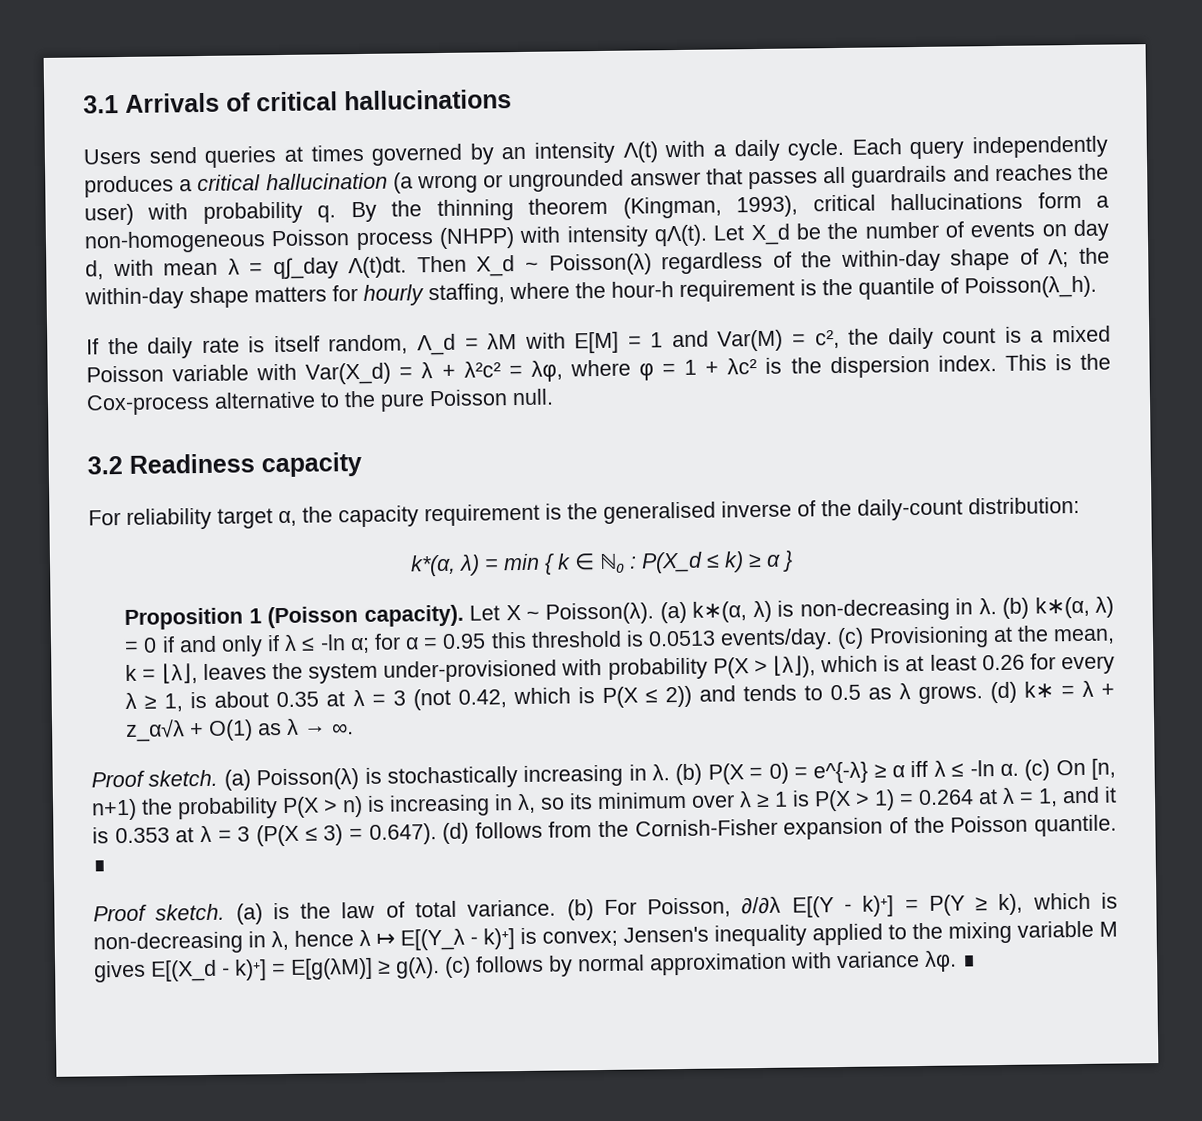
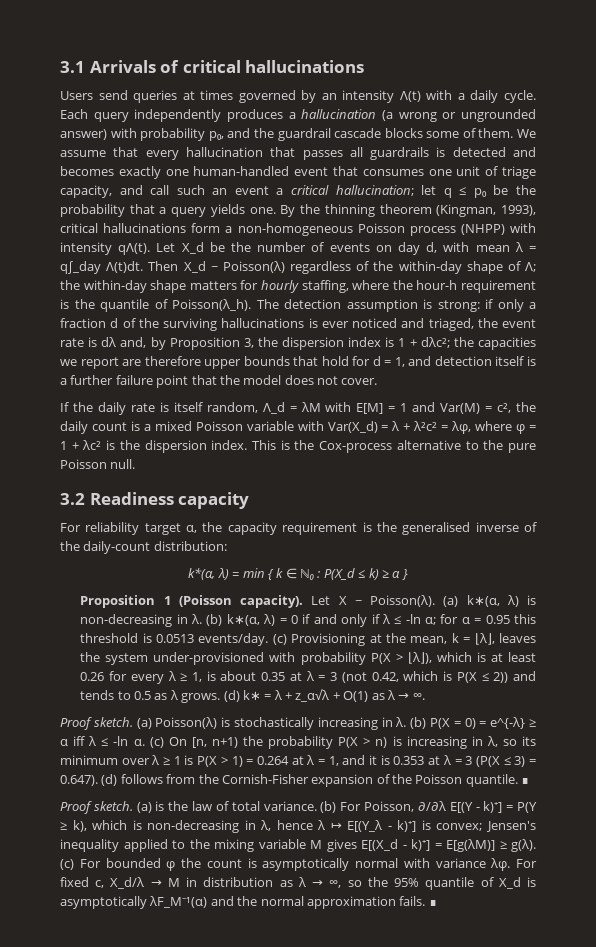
[197,174,262,192] critical -> (296, 115) none
[629,163,1110,190] [84,201,337,226] answer that passes all guardrails and reaches the user) with probability q. -> [60,128,536,141] [60,147,536,160] [60,166,537,179] [60,185,536,198] [60,204,276,217] answer) with probability p₀, and the guardrail cascade blocks some of them. We assume that every hallucination that passes all guardrails is detected and becomes exactly one human-handled event that consumes one unit of triage capacity, and call such an event a critical hallucination; let q ≤ p₀ be the probability that a query yields one.
(1097, 287) none -> [256,299,536,312] [60,318,536,331] [60,337,536,350] [60,356,537,369] [60,375,378,388] The detection assumption is strong: if only a fraction d of the surviving hallucinations is ever noticed and triaged, the event rate is dλ and, by Proposition 3, the dispersion index is 1 + dλc²; the capacities we report are therefore upper bounds that hold for d = 1, and detection itself is a further failure point that the model does not cover.
[475,950,957,977] follows by normal approximation with variance λφ. -> [79,858,537,871] [60,877,537,890] [60,896,426,909] For bounded φ the count is asymptotically normal with variance λφ. For fixed c, X_d/λ → M in distribution as λ → ∞, so the 95% quantile of X_d is asymptotically λF_M⁻¹(α) and the normal approximation fails.

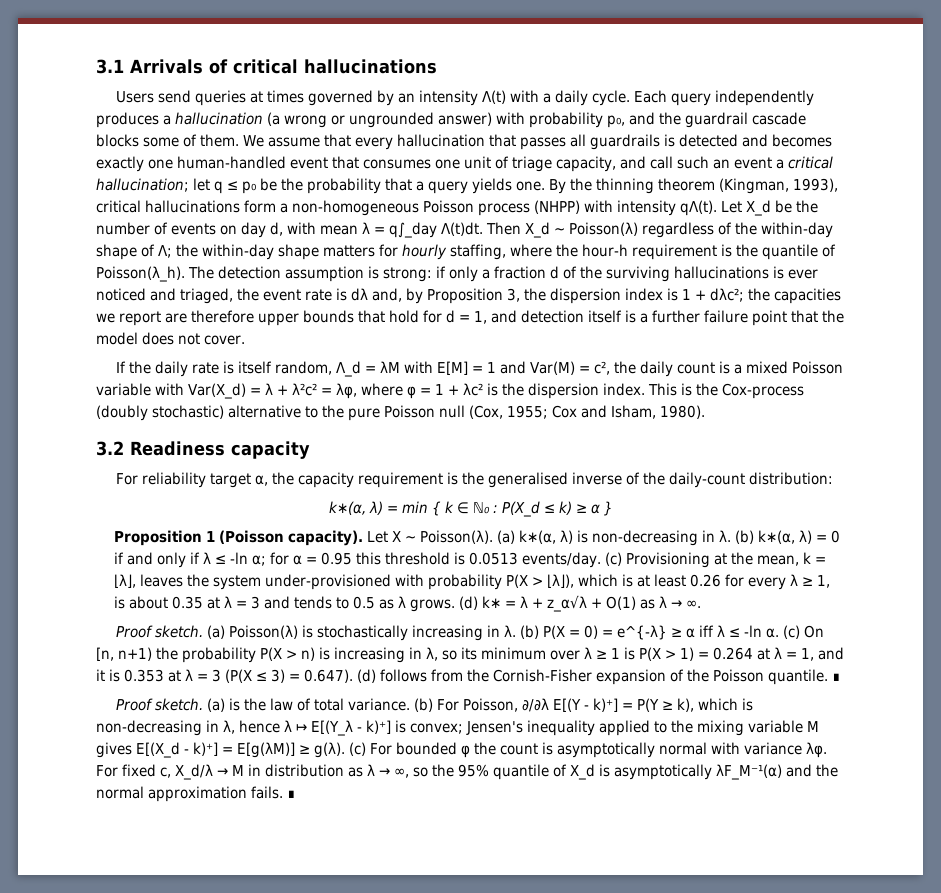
(393, 447) none -> [96,405,224,421] (doubly stochastic)
[110,459,136,469] null. -> [439,405,705,419] null (Cox, 1955; Cox and Isham, 1980).
[188,568,216,580] k*(α, -> [328,501,366,515] k∗(α,
[341,671,509,683] (not 0.42, which is P(X ≤ 2)) -> (261, 602) none

